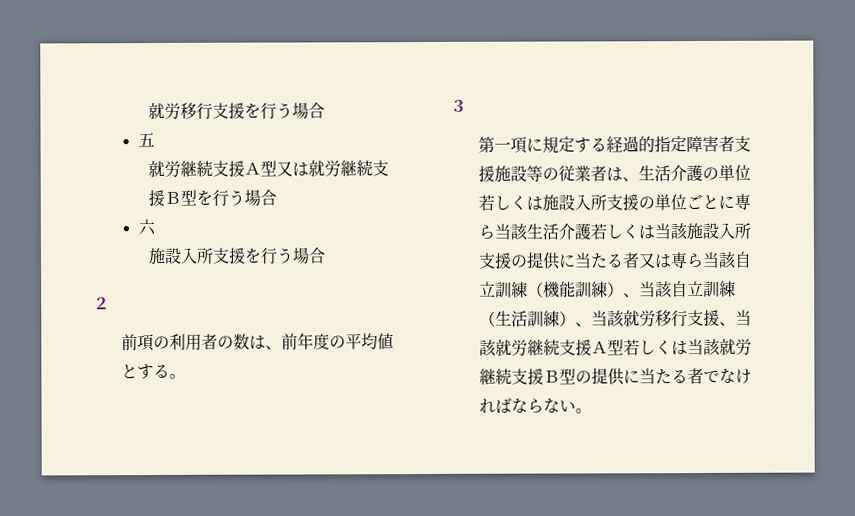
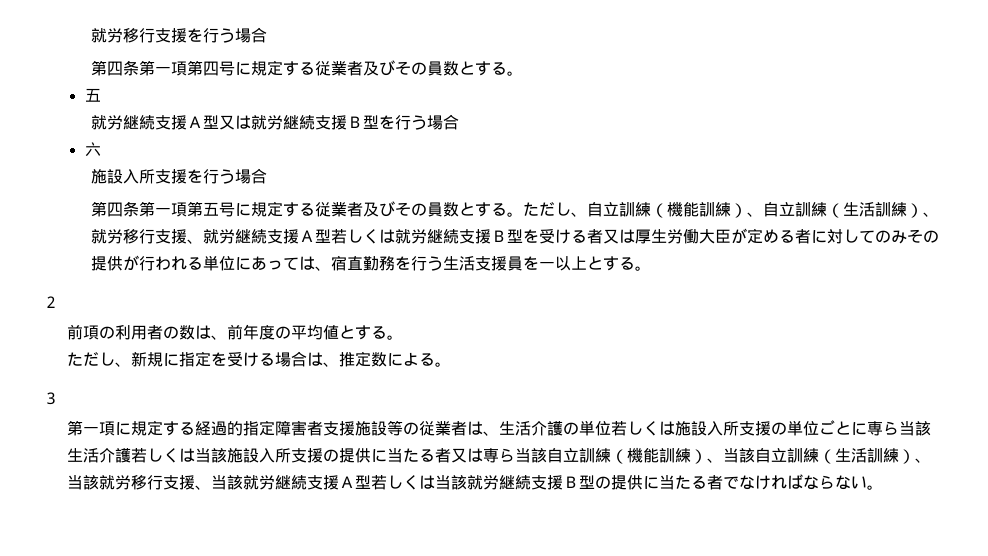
(326, 110) none -> [91,60,524,76] // 第四条第一項第四号に規定する従業者及びその員数とする。
(327, 255) none -> [91,201,940,218] [91,228,940,244] [91,255,652,271] // 第四条第一項第五号に規定する従業者及びその員数とする。ただし、自立訓練（機能訓練）、自立訓練（生活訓練）、就労移行支援、就労継続支援Ａ型若しくは就労継続支援Ｂ型を受ける者又は厚生労働大臣が定める者に対してのみその提供が行われる単位にあっては、宿直勤務を行う生活支援員を一以上とする。
(187, 376) none -> [67,351,452,367] // ただし、新規に指定を受ける場合は、推定数による。

